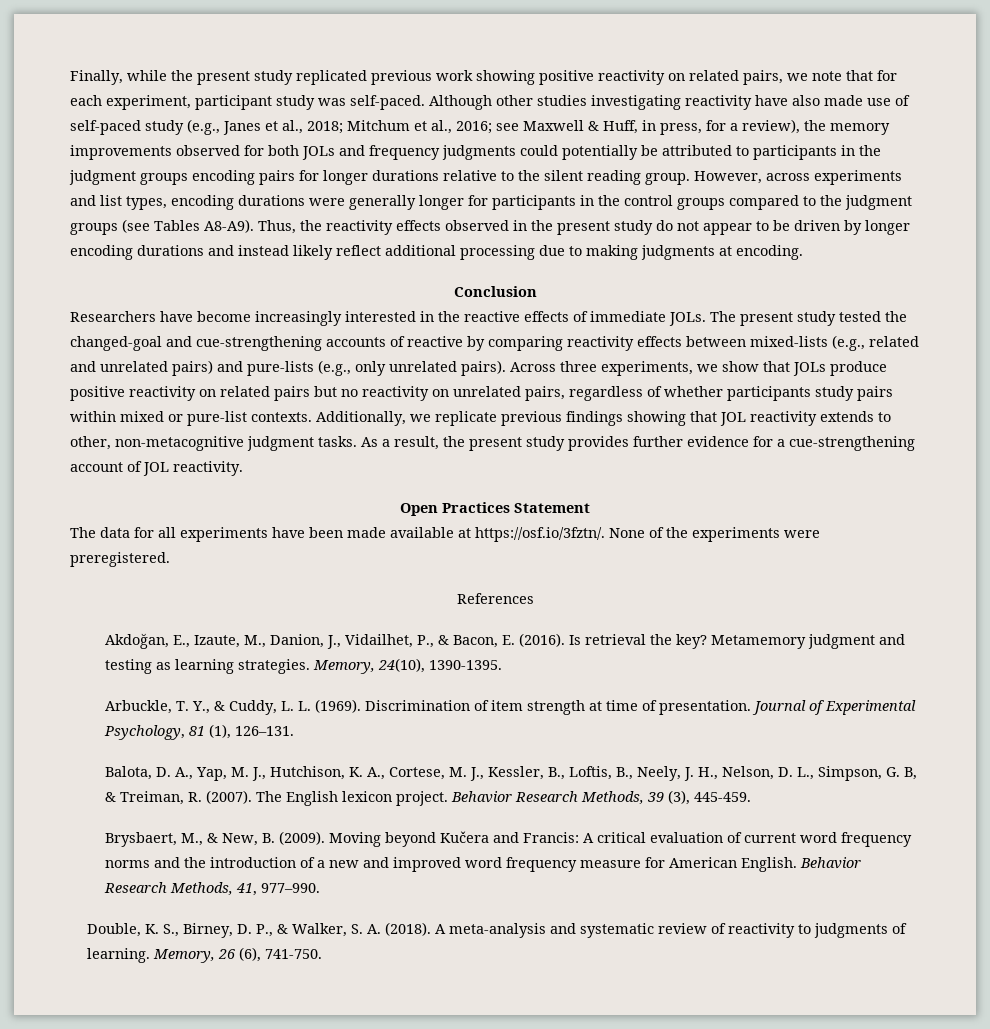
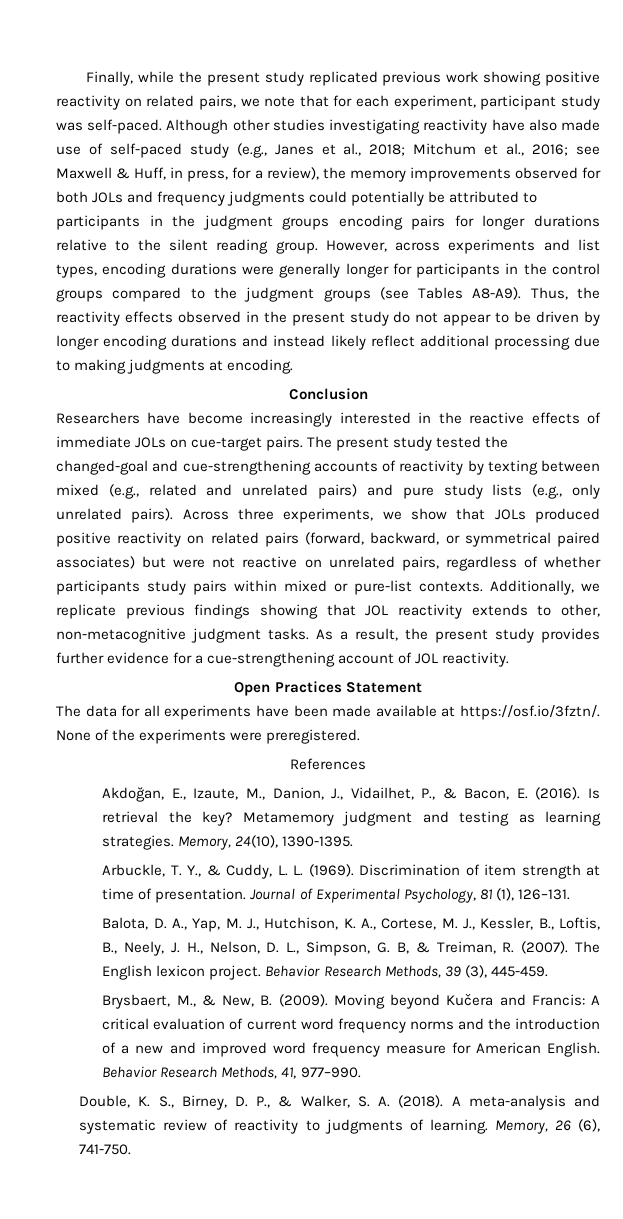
[669,312,706,326] JOLs. -> [135,436,304,451] JOLs on cue-target pairs.
[407,336,828,351] reactive by comparing reactivity effects between mixed-lists -> [399,460,600,475] [56,484,99,496] reactivity by texting between mixed
[247,361,314,376] pure-lists -> [402,484,523,499] pure study lists
[830,361,887,376] produce -> [535,508,600,523] produced
[314,386,429,401] but no reactivity -> [305,532,600,547] [56,556,298,569] (forward, backward, or symmetrical paired associates) but were not reactive

